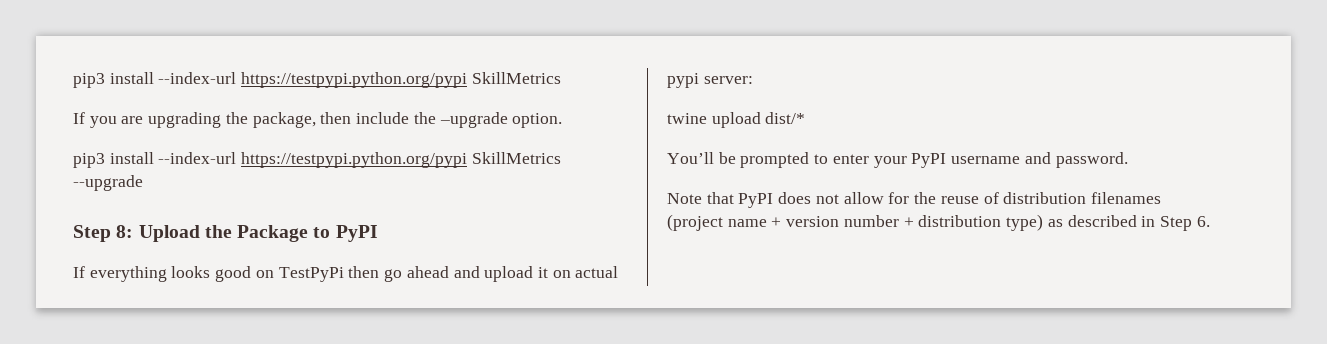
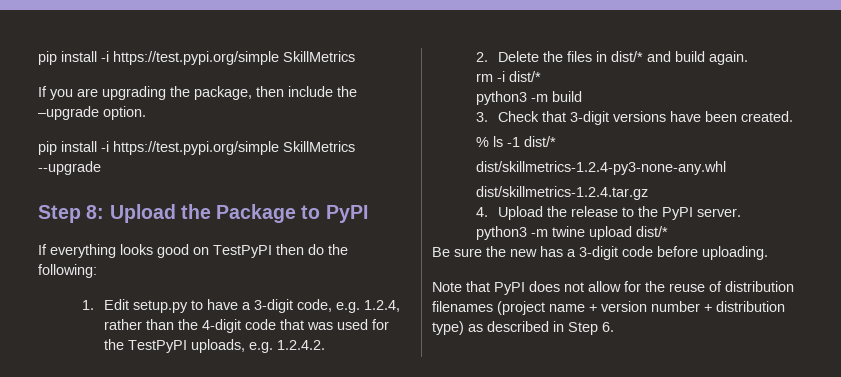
[73,72,468,88] pip3 install --index-url https://testpypi.python.org/pypi -> [38,51,279,65] pip install -i https://test.pypi.org/simple
[73,152,468,168] pip3 install --index-url https://testpypi.python.org/pypi -> [38,141,279,155] pip install -i https://test.pypi.org/simple
[278,266,619,282] [667,73,753,88] [667,112,806,128] [667,152,1128,168] TestPyPi then go ahead and upload it on actual pypi server: // twine upload dist/* // You’ll be prompted to enter your PyPI username and password. -> [213,244,348,258] [38,264,97,278] [81,299,400,313] [103,319,389,333] [103,339,325,353] [475,51,748,65] [475,71,541,82] [475,91,582,105] [475,111,793,125] [475,136,556,147] [475,161,726,175] [475,186,648,200] [475,206,741,220] [475,226,668,240] [432,246,768,260] TestPyPI then do the following: // 1. Edit setup.py to have a 3-digit code, e.g. 1.2.4, rather than the 4-digit code that was used for the TestPyPI uploads, e.g. 1.2.4.2. // 2. Delete the files in dist/* and build again. // rm -i dist/* // python3 -m build // 3. Check that 3-digit versions have been created. // % ls -1 dist/* // dist/skillmetrics-1.2.4-py3-none-any.whl // dist/skillmetrics-1.2.4.tar.gz // 4. Upload the release to the PyPI server. // python3 -m twine upload dist/* // Be sure the new has a 3-digit code before uploading.

